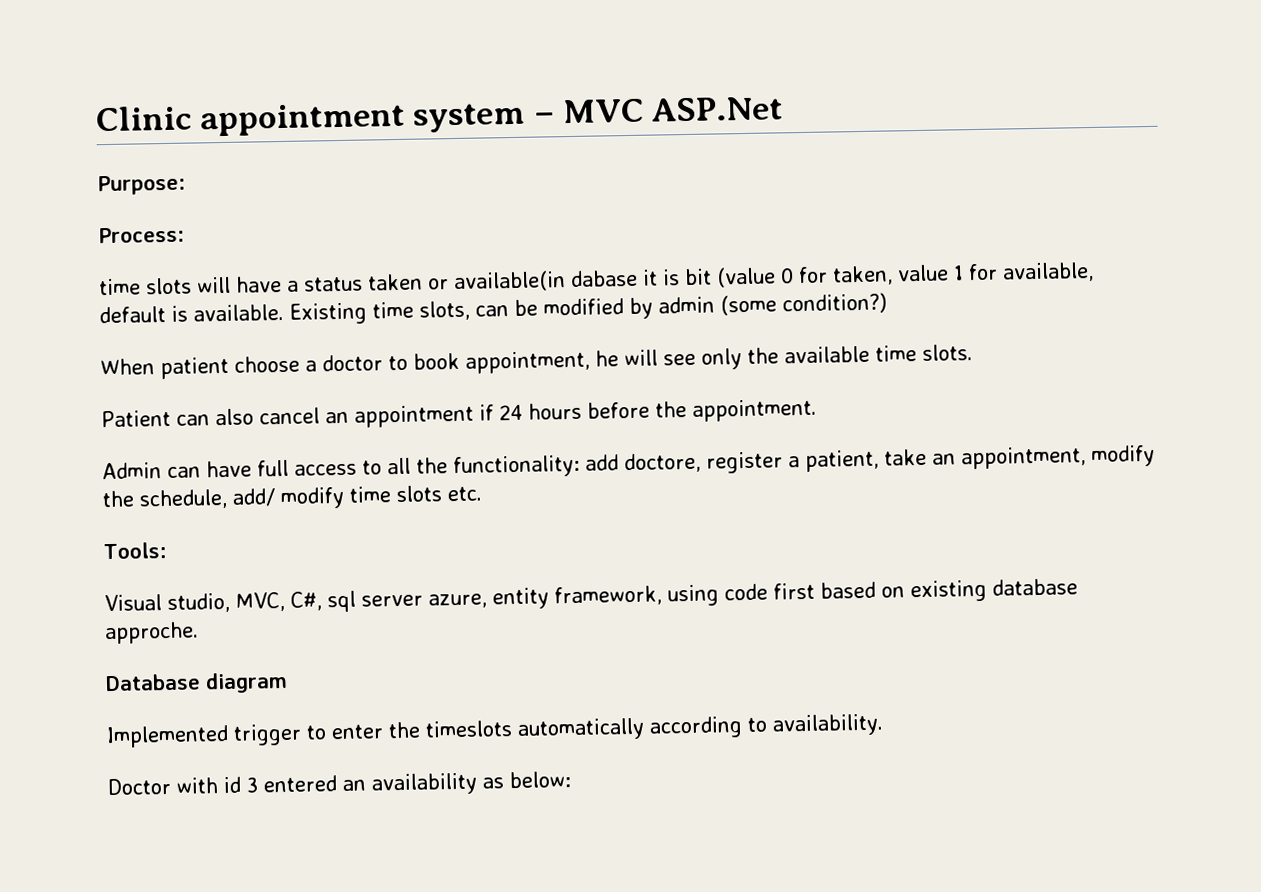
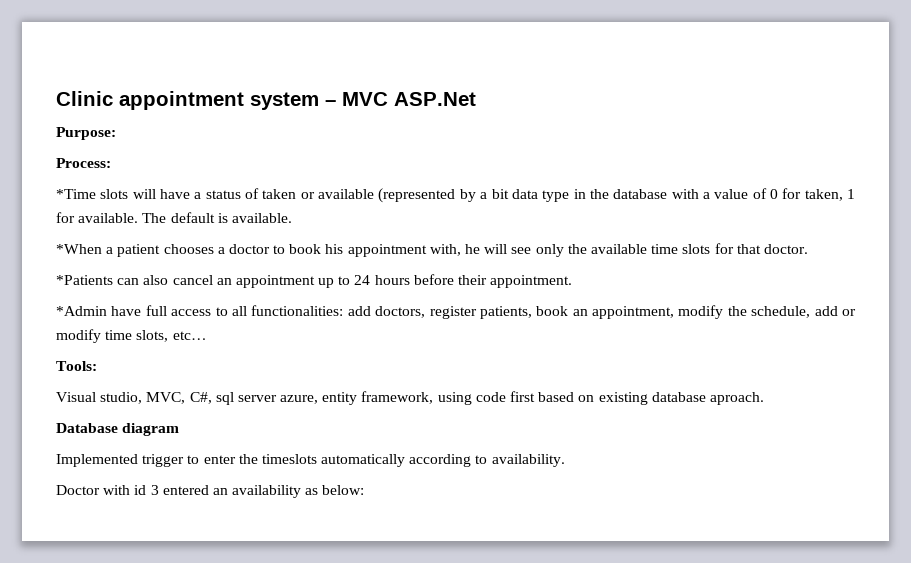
[99,278,141,296] time -> [56,189,96,199] *Time
(363, 284) none -> [245,188,260,199] of
[453,266,776,293] available(in dabase it is bit (value -> [318,188,767,203] available (represented by a bit data type in the database with a value of
[897,264,949,282] value -> (843, 195) none
[1002,261,1094,283] available, -> [78,213,167,223] available. The
[289,292,887,325] [100,355,300,380] Existing time slots, can be modified by admin (some condition?) // When patient choose -> [56,244,214,257] // *When a patient chooses
[465,350,590,374] appointment, -> [325,244,461,257] his appointment with,
[922,344,973,361] [101,409,171,428] slots. // Patient -> [682,243,808,254] [56,275,113,285] slots for that doctor. // *Patients
[479,404,494,421] if -> [318,276,351,288] up to
[655,401,687,418] the -> [458,275,488,285] their
[102,462,201,480] Admin can -> [56,306,107,316] *Admin
[416,448,927,479] the functionality: add doctore, register a patient, take -> [251,305,569,319] functionalities: add doctors, register patients, book
[232,485,482,510] add/ modify time slots etc. -> [814,306,857,316] [56,329,207,343] add or modify time slots, etc…
[104,621,199,645] approche. -> [709,392,764,405] aproach.

